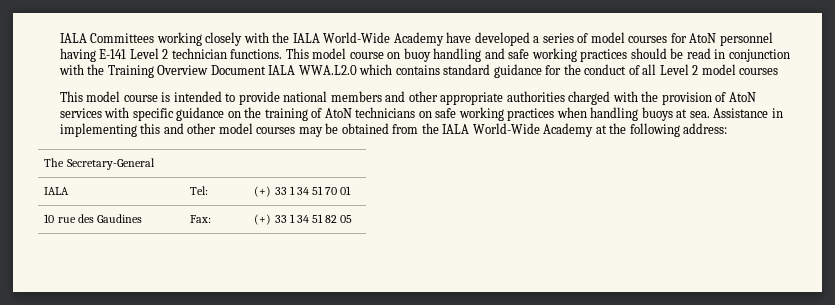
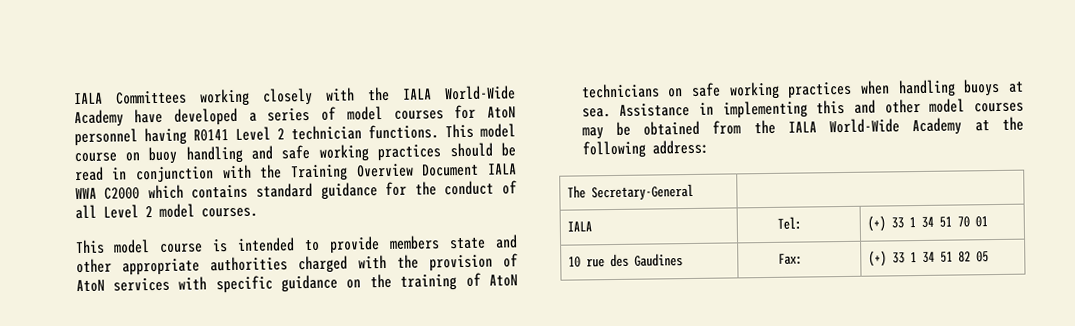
[99,49,127,59] E-141 -> [192,129,229,142] R0141
[298,65,357,75] WWA.L2.0 -> [74,187,141,200] WWA C2000
[739,68,779,75] courses -> [200,207,258,218] courses.
[283,91,382,102] national members -> [389,235,487,250] members state

